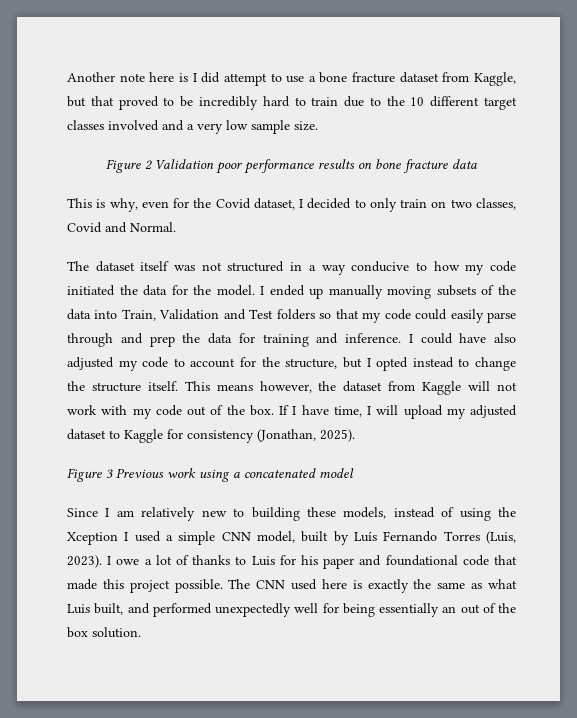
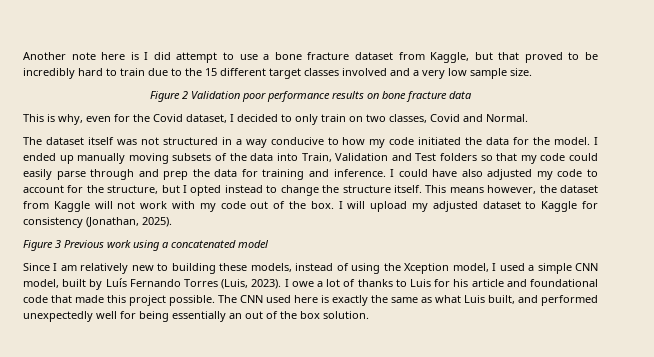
[410,97,425,106] 10 -> [205,68,217,76] 15
[279,405,362,417] If I have time, -> (334, 205) none
(118, 538) none -> [452,263,489,272] model,
[323,558,355,569] paper -> [471,279,504,287] article

